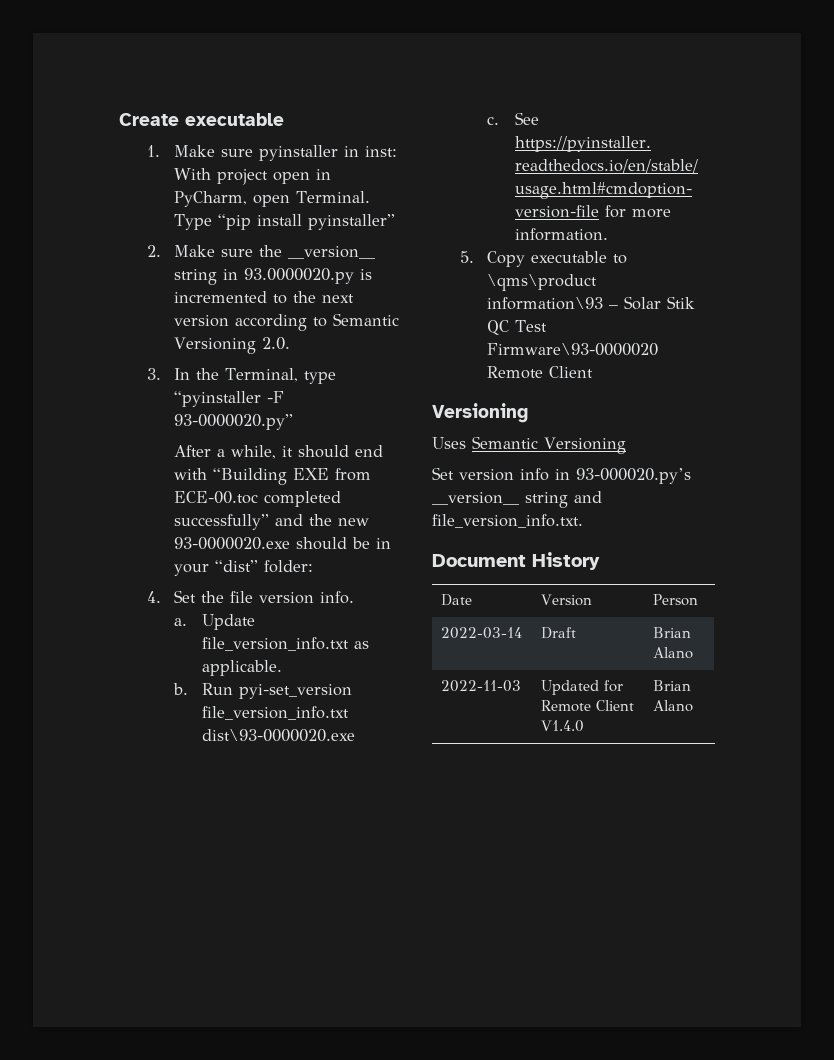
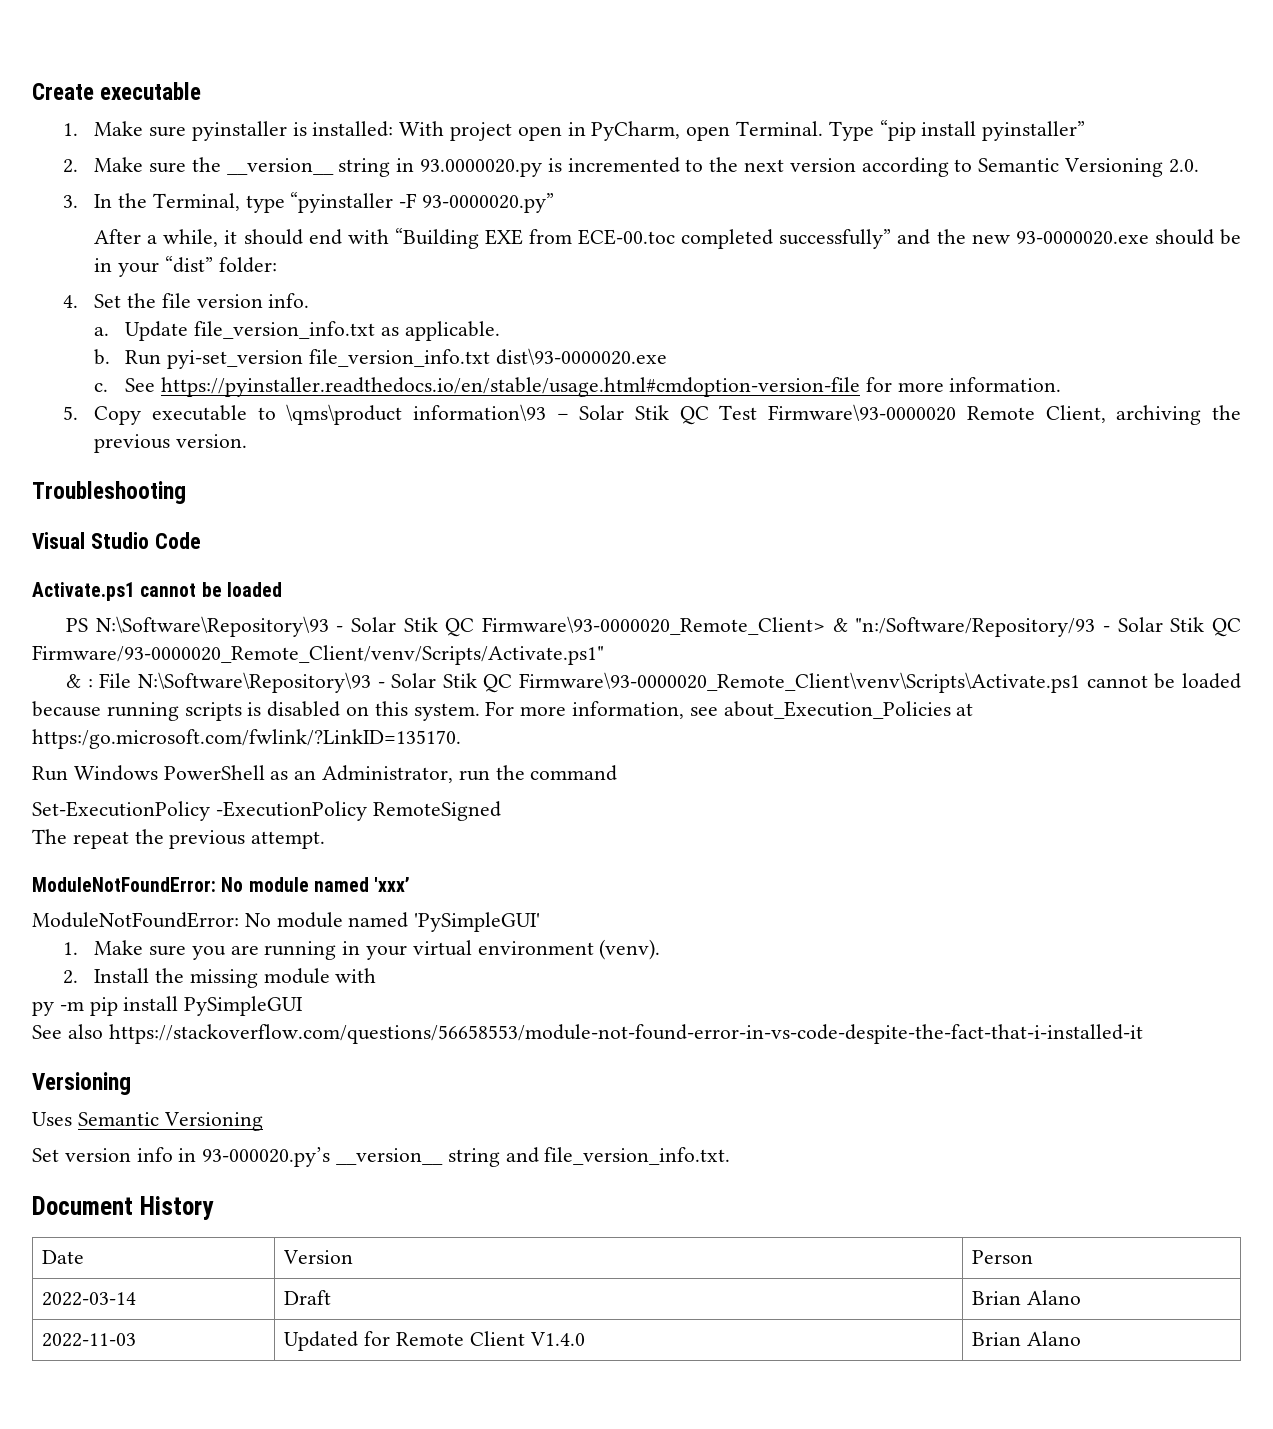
[344,146,398,157] in inst: -> [292,121,394,137] is installed:
[549,366,594,378] Client -> [1045,405,1241,425] [94,434,247,453] [32,481,186,504] [32,532,201,549] [32,582,282,601] [65,616,1241,637] [32,645,604,665] [65,672,1242,693] [32,701,974,721] [32,729,461,749] [32,765,618,783] [32,801,501,821] [32,829,326,849] [32,877,411,892] [32,912,541,932] [63,939,661,960] [63,968,377,988] [32,996,304,1016] [32,1024,1143,1044] Client, archiving the previous version. // Troubleshooting // Visual Studio Code // Activate.ps1 cannot be loaded // PS N:\Software\Repository\93 - Solar Stik QC Firmware\93-0000020_Remote_Client> & "n:/Software/Repository/93 - Solar Stik QC Firmware/93-0000020_Remote_Client/venv/Scripts/Activate.ps1" // & : File N:\Software\Repository\93 - Solar Stik QC Firmware\93-0000020_Remote_Client\venv\Scripts\Activate.ps1 cannot be loaded because running scripts is disabled on this system. For more information, see about_Execution_Policies at https:/go.microsoft.com/fwlink/?LinkID=135170. // Run Windows PowerShell as an Administrator, run the command // Set-ExecutionPolicy -ExecutionPolicy RemoteSigned // The repeat the previous attempt. // ModuleNotFoundError: No module named 'xxx’ // ModuleNotFoundError: No module named 'PySimpleGUI' // 1. Make sure you are running in your virtual environment (venv). // 2. Install the missing module with // py -m pip install PySimpleGUI // See also https://stackoverflow.com/questions/56658553/module-not-found-error-in-vs-code-despite-the-fact-that-i-installed-it

